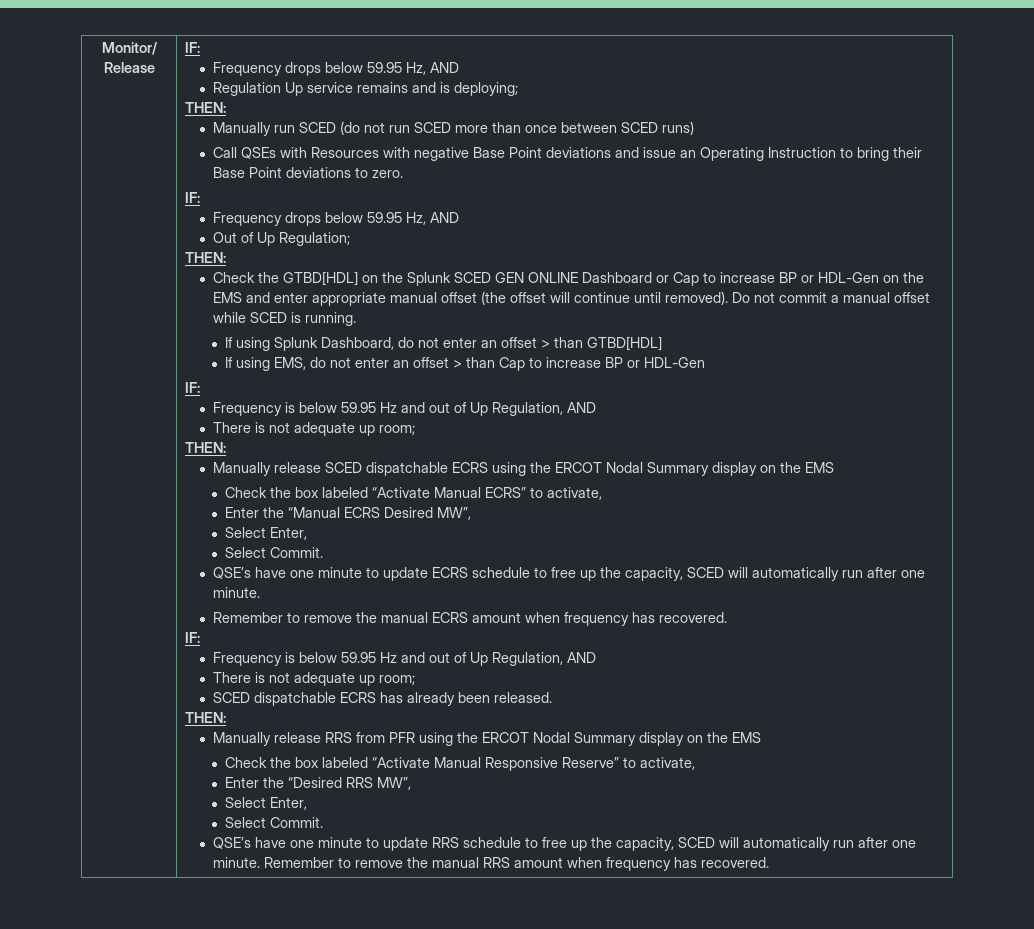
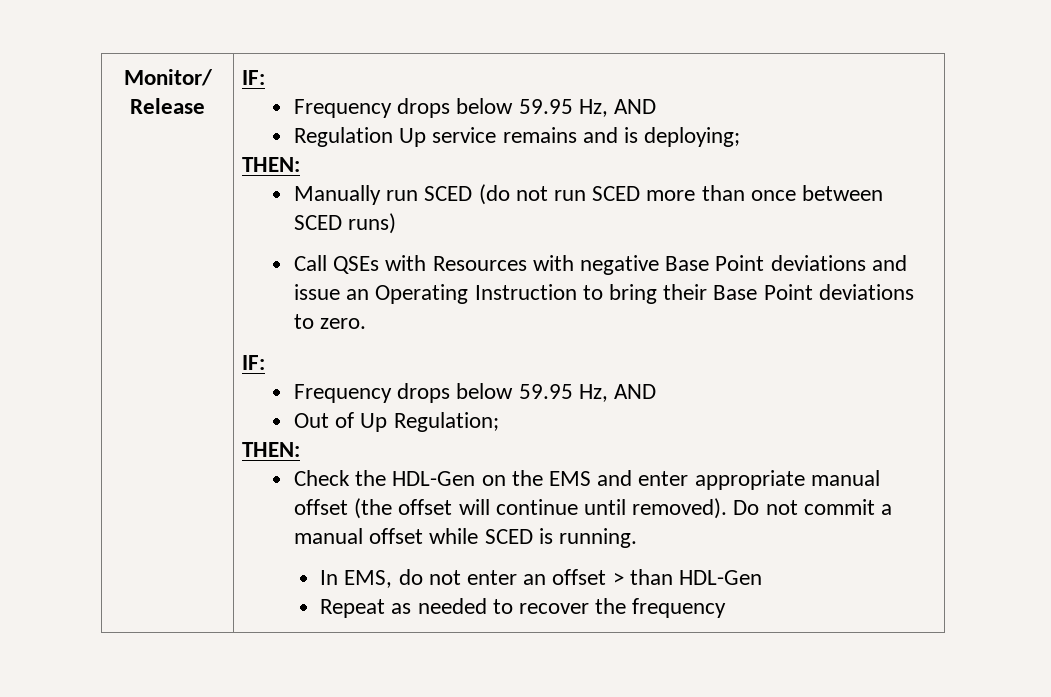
[282,271,814,286] GTBD[HDL] on the Splunk SCED GEN ONLINE Dashboard or Cap to increase BP or -> (387, 478) none
[224,336,662,351] [224,357,270,371] If using Splunk Dashboard, do not enter an offset > than GTBD[HDL] // If using -> [320,570,339,585] In
[498,357,705,371] [184,382,200,393] [212,402,596,416] [212,422,415,436] [184,442,226,453] [212,462,834,476] [224,487,602,500] [224,507,471,520] [224,527,307,540] [224,547,323,558] [212,567,925,581] [212,587,260,598] [212,612,727,626] [184,632,200,643] [212,652,596,666] [212,672,415,686] [212,692,552,706] [184,712,226,723] [212,732,761,746] [224,757,695,771] [224,777,411,790] [224,797,307,810] [224,817,323,828] [212,837,916,851] [212,857,769,871] Cap to increase BP or HDL-Gen // IF: // Frequency is below 59.95 Hz and out of Up Regulation, AND // There is not adequate up room; // THEN: // Manually release SCED dispatchable ECRS using the ERCOT Nodal Summary display on the EMS // Check the box labeled “Activate Manual ECRS” to activate, // Enter the “Manual ECRS Desired MW”, // Select Enter, // Select Commit. // QSE’s have one minute to update ECRS schedule to free up the capacity, SCED will automatically run after one minute. // Remember to remove the manual ECRS amount when frequency has recovered. // IF: // Frequency is below 59.95 Hz and out of Up Regulation, AND // There is not adequate up room; // SCED dispatchable ECRS has already been released. // THEN: // Manually release RRS from PFR using the ERCOT Nodal Summary display on the EMS // Check the box labeled “Activate Manual Responsive Reserve” to activate, // Enter the “Desired RRS MW”, // Select Enter, // Select Commit. // QSE’s have one minute to update RRS schedule to free up the capacity, SCED will automatically run after one minute. Remember to remove the manual RRS amount when frequency has recovered. -> [679,570,763,585] [320,598,727,618] HDL-Gen // Repeat as needed to recover the frequency

